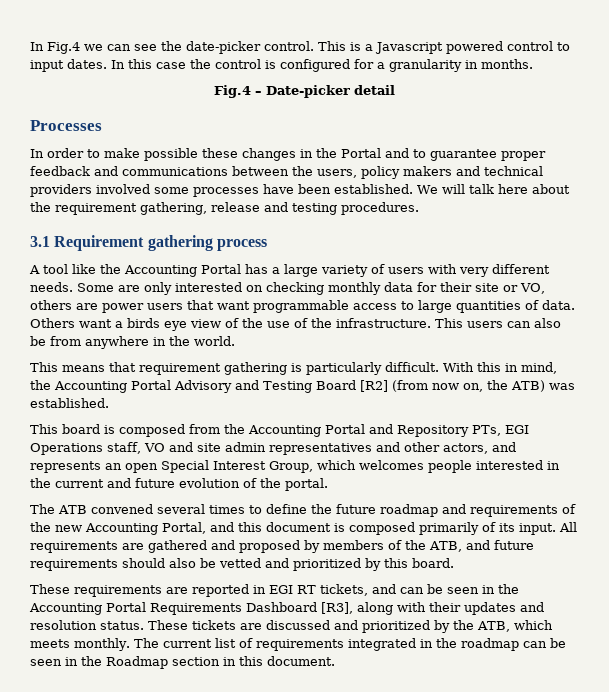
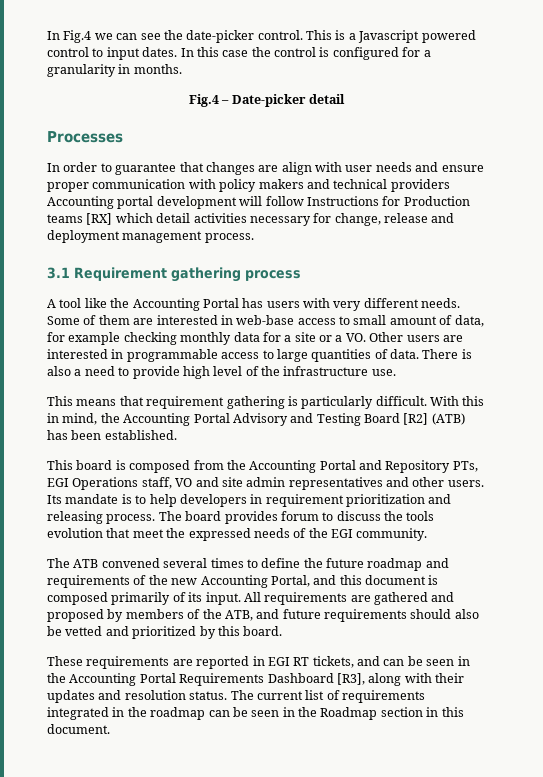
[104,148,546,161] [30,166,357,178] make possible these changes in the Portal and to guarantee proper feedback and communications between the users, -> [115,162,484,175] [47,179,216,192] guarantee that changes are align with user needs and ensure proper communication with
[96,184,570,197] [30,202,419,215] involved some processes have been established. We will talk here about the requirement gathering, release and testing procedures. -> [47,196,470,209] [47,213,455,226] [47,230,254,243] Accounting portal development will follow Instructions for Production teams [RX] which detail activities necessary for change, release and deployment management process.
[272,264,385,277] a large variety of -> (264, 303) none
[118,282,263,295] are only interested on -> [83,315,484,327] [47,332,121,345] of them are interested in web-base access to small amount of data, for example
[440,282,472,292] their -> [284,335,292,342] a
[520,283,545,294] [30,300,250,313] VO, others are power users that want -> [335,332,463,342] [47,349,124,359] a VO. Other users are interested in
[30,318,561,331] [30,336,235,349] Others want a birds eye view of the use of the infrastructure. This users can also be from anywhere in the world. -> [422,349,472,359] [47,366,396,379] There is also a need to provide high level of the infrastructure use.
[391,380,575,392] (from now on, the ATB) was -> [431,413,465,425] [47,430,102,440] (ATB) has been
[443,442,516,454] [30,460,560,473] [30,478,328,491] actors, and represents an open Special Interest Group, which welcomes people interested in the current and future evolution of the portal. -> [447,480,484,487] [47,494,452,507] [47,511,435,524] [47,528,428,541] users. Its mandate is to help developers in requirement prioritization and releasing process. The board provides forum to discuss the tools evolution that meet the expressed needs of the EGI community.
[148,620,553,633] [30,638,130,651] These tickets are discussed and prioritized by the ATB, which meets monthly. -> (228, 695) none

